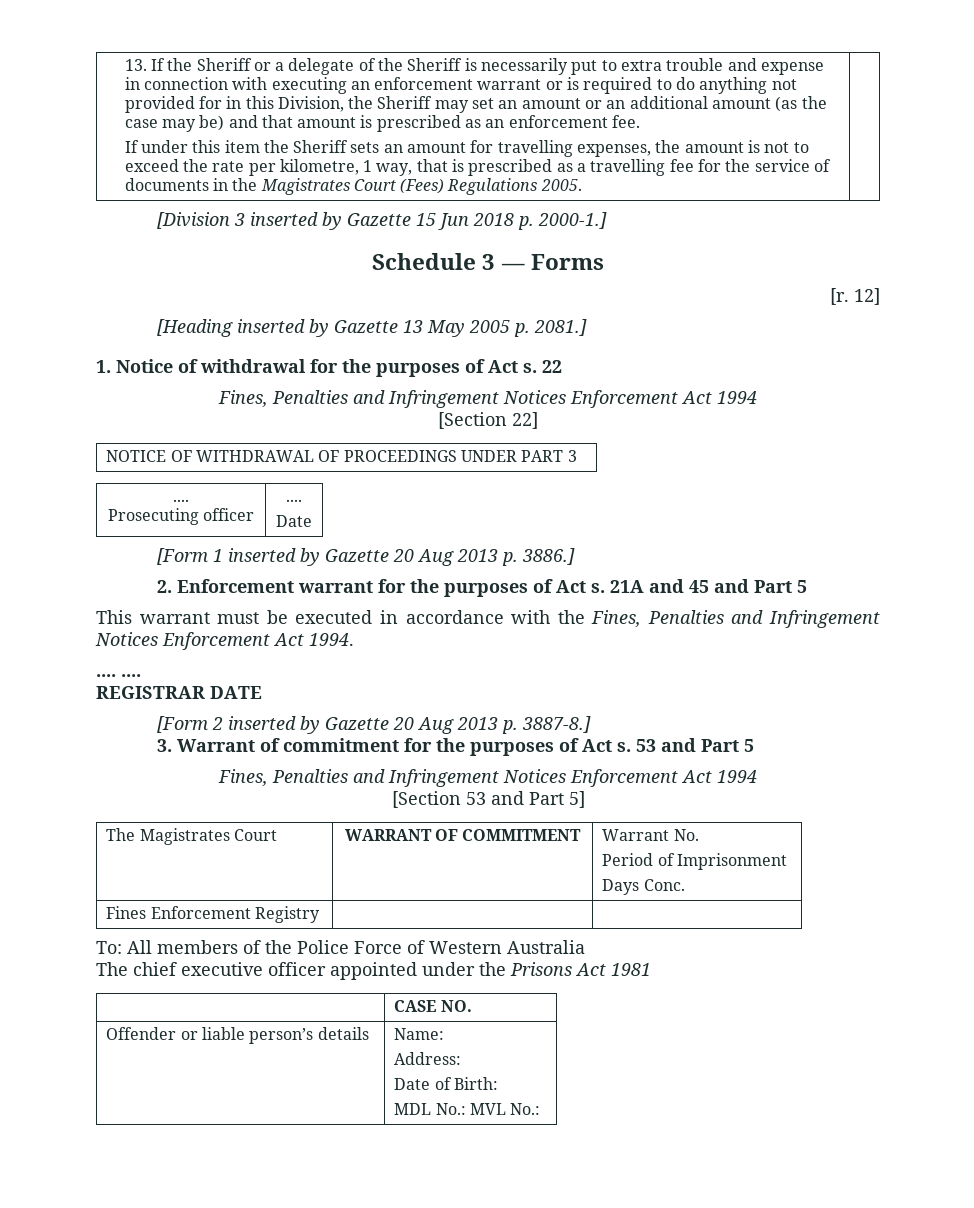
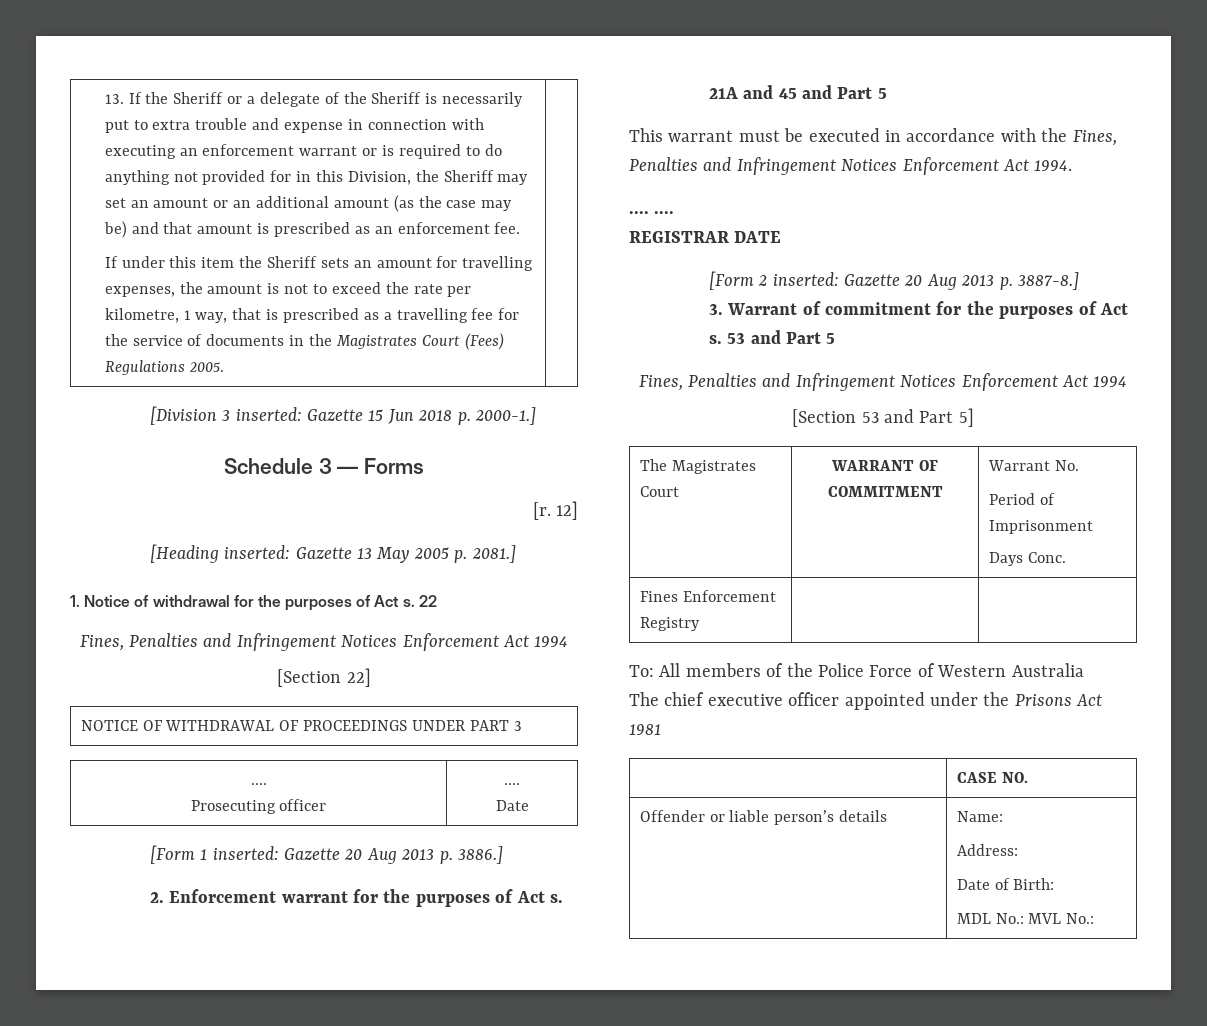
[249,212,342,230] inserted by -> [235,407,302,421] inserted:
[236,319,329,337] inserted by -> [224,545,291,559] inserted:
[227,548,320,566] inserted by -> [212,846,279,860] inserted:
[227,716,320,734] inserted by -> [772,272,839,286] inserted:

